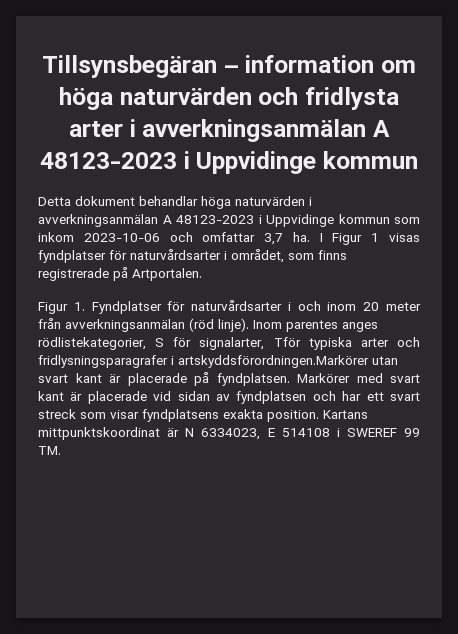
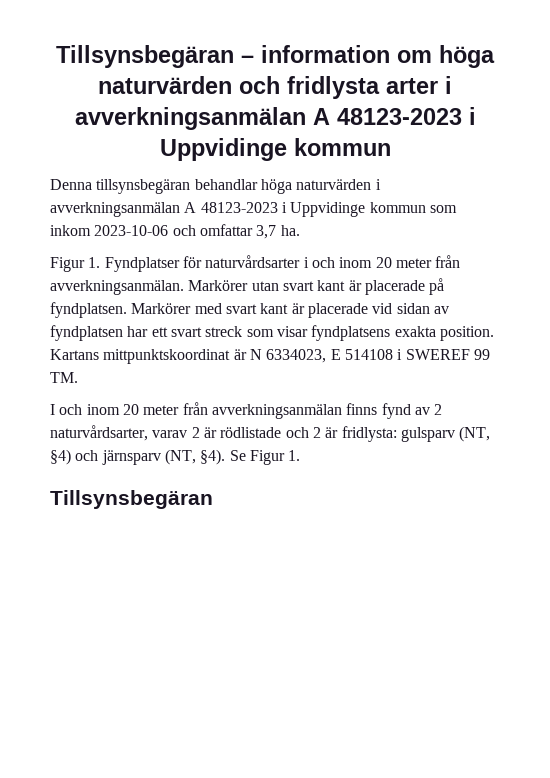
[38,196,135,206] Detta dokument -> [50,179,191,194] Denna tillsynsbegäran
[319,233,420,245] [38,249,347,263] [38,267,202,281] I Figur 1 visas fyndplatser för naturvårdsarter i området, som finns registrerade på Artportalen. -> (300, 230) none
[65,318,378,332] [38,337,421,350] [38,355,369,368] avverkningsanmälan (röd linje). Inom parentes anges rödlistekategorier, S för signalarter, Tför typiska arter och fridlysningsparagrafer i artskyddsförordningen.Markörer -> [50,280,249,295] avverkningsanmälan. Markörer
[312,391,336,401] och -> (123, 333) none
(61, 450) none -> [50,402,443,419] [50,425,491,442] [50,449,301,465] [50,490,213,509] // I och inom 20 meter från avverkningsanmälan finns fynd av 2 naturvårdsarter, varav 2 är rödlistade och 2 är fridlysta: gulsparv (NT, §4) och järnsparv (NT, §4). Se Figur 1. // Tillsynsbegäran

